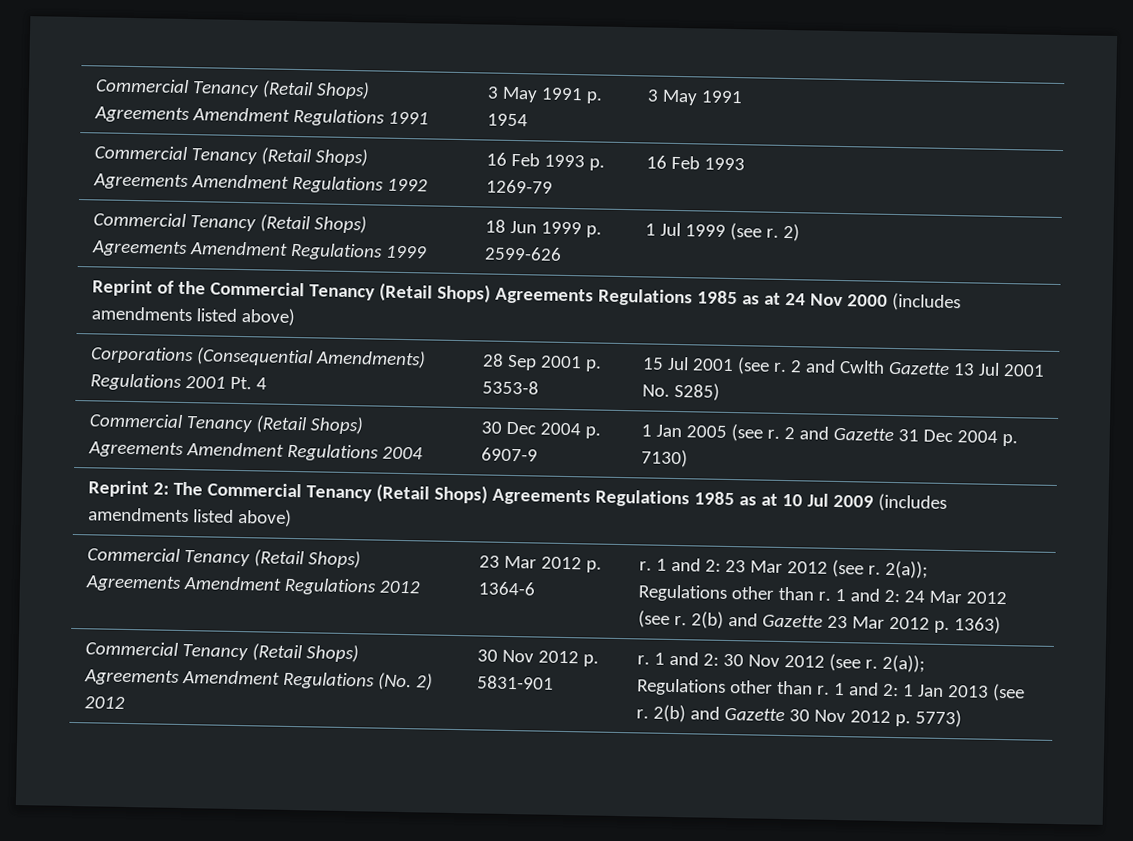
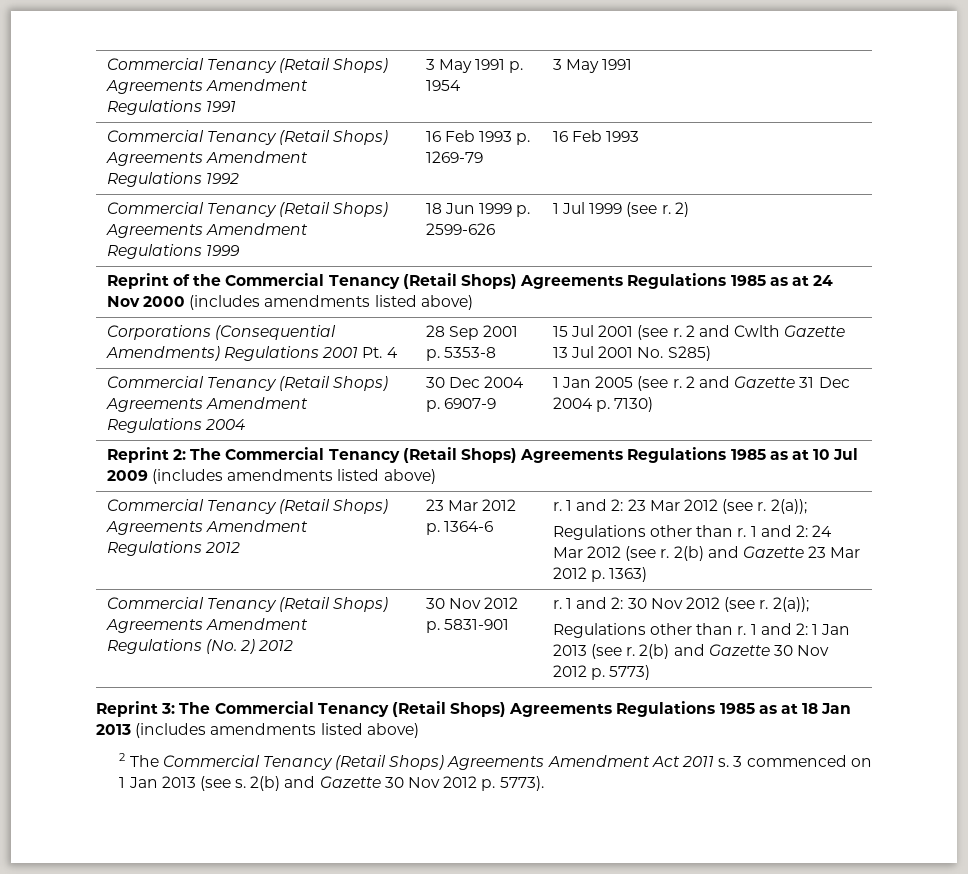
(962, 718) none -> [96,701,852,717] [96,723,419,738] [119,753,872,770] [119,776,544,791] // Reprint 3: The Commercial Tenancy (Retail Shops) Agreements Regulations 1985 as at 18 Jan 2013 (includes amendments listed above) // 2 The Commercial Tenancy (Retail Shops) Agreements Amendment Act 2011 s. 3 commenced on 1 Jan 2013 (see s. 2(b) and Gazette 30 Nov 2012 p. 5773).

